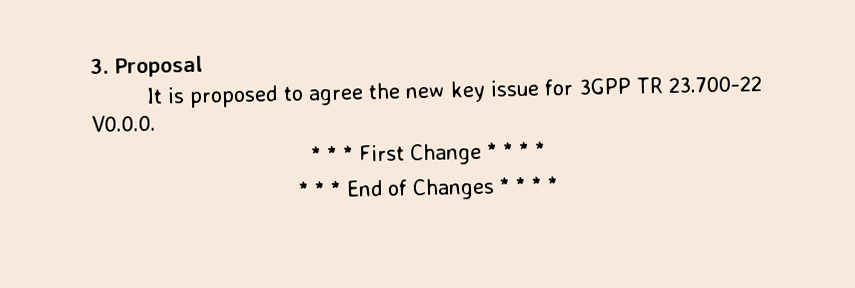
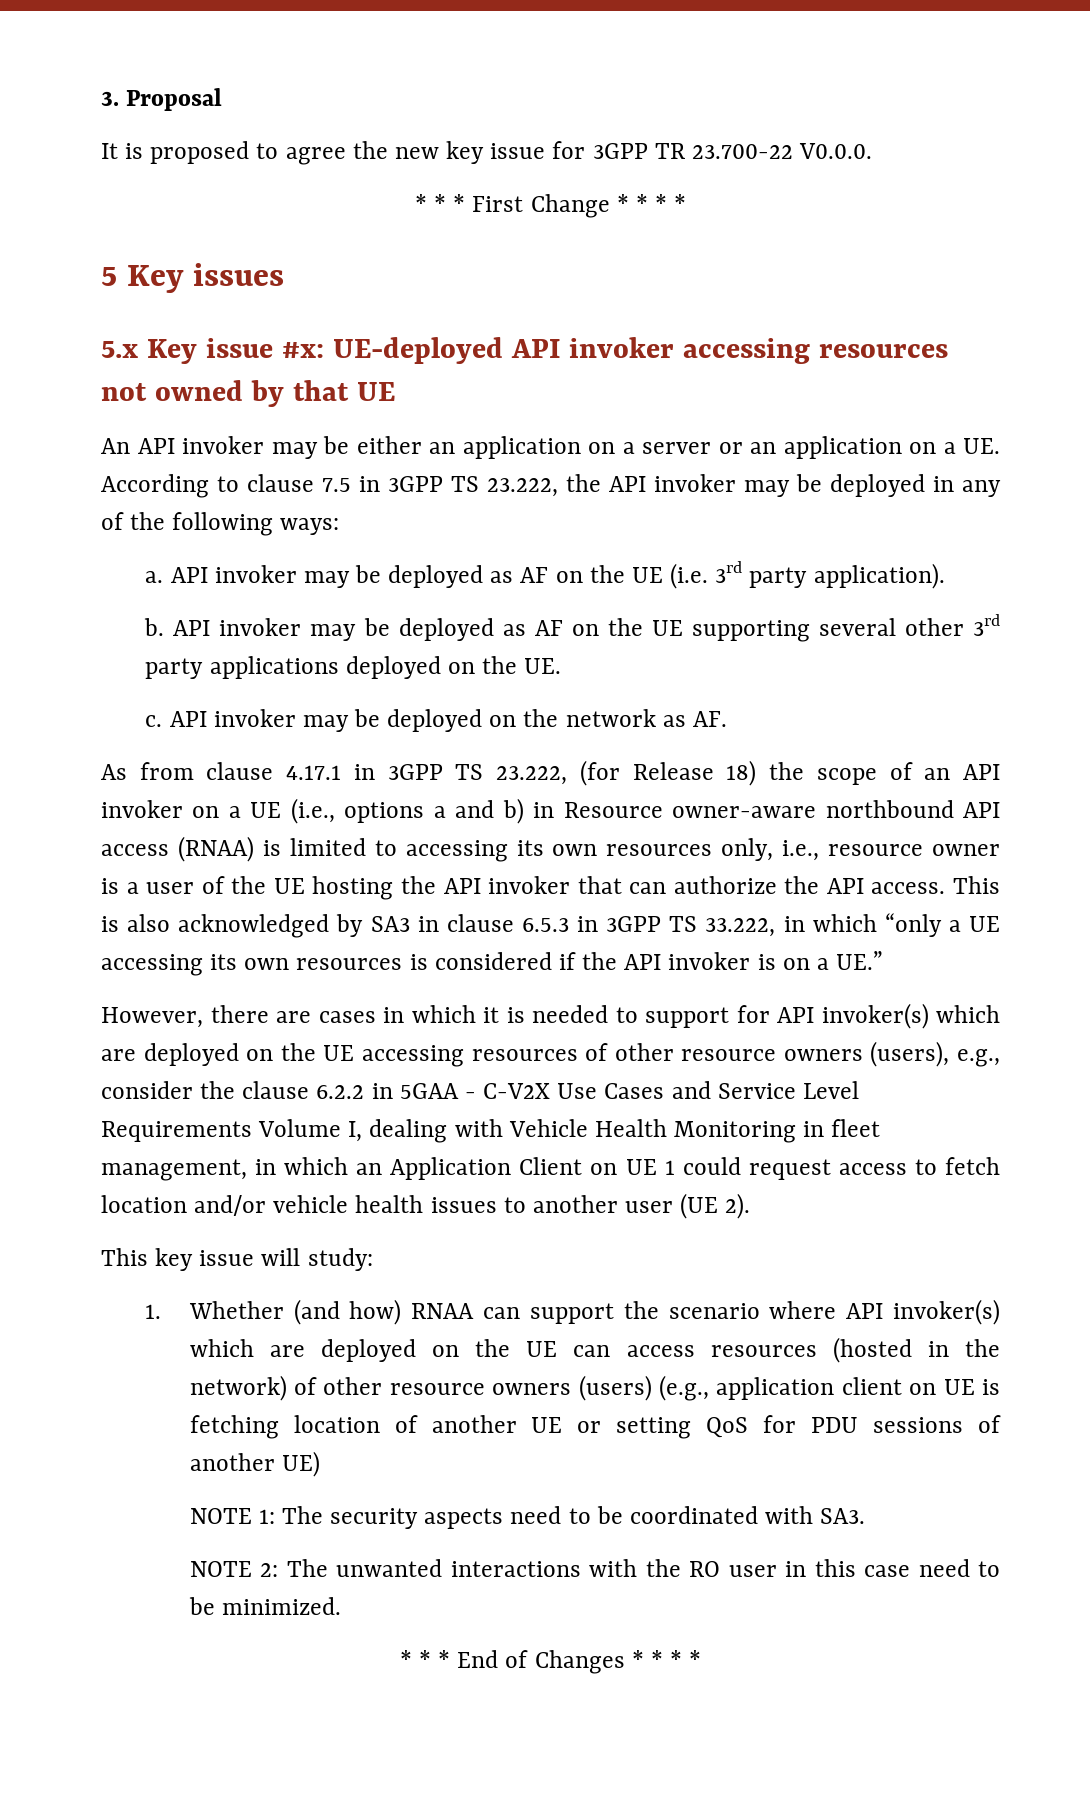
(546, 149) none -> [101,263,284,293] [101,337,949,364] [101,380,395,407] [101,436,1000,459] [101,474,1001,498] [101,512,340,536] [145,561,945,589] [144,614,1000,642] [145,656,562,679] [145,709,727,732] [101,760,1001,786] [101,798,1000,824] [101,836,1000,862] [101,876,1000,900] [101,913,1000,938] [101,951,884,976] [101,1003,1000,1029] [101,1041,1001,1067] [101,1081,859,1099] [101,1119,881,1143] [101,1157,1001,1181] [101,1193,751,1219] [101,1248,373,1271] [145,1299,1001,1325] [189,1337,1000,1363] [189,1375,1000,1401] [189,1415,1001,1439] [189,1451,320,1477] [189,1506,866,1529] [189,1559,1000,1577] [188,1597,341,1615] // 5 Key issues // 5.x Key issue #x: UE-deployed API invoker accessing resources not owned by that UE // An API invoker may be either an application on a server or an application on a UE. According to clause 7.5 in 3GPP TS 23.222, the API invoker may be deployed in any of the following ways: // a. API invoker may be deployed as AF on the UE (i.e. 3rd party application). // b. API invoker may be deployed as AF on the UE supporting several other 3rd party applications deployed on the UE. // c. API invoker may be deployed on the network as AF. // As from clause 4.17.1 in 3GPP TS 23.222, (for Release 18) the scope of an API invoker on a UE (i.e., options a and b) in Resource owner-aware northbound API access (RNAA) is limited to accessing its own resources only, i.e., resource owner is a user of the UE hosting the API invoker that can authorize the API access. This is also acknowledged by SA3 in clause 6.5.3 in 3GPP TS 33.222, in which “only a UE accessing its own resources is considered if the API invoker is on a UE.” // However, there are cases in which it is needed to support for API invoker(s) which are deployed on the UE accessing resources of other resource owners (users), e.g., consider the clause 6.2.2 in 5GAA - C-V2X Use Cases and Service Level Requirements Volume I, dealing with Vehicle Health Monitoring in fleet management, in which an Application Client on UE 1 could request access to fetch location and/or vehicle health issues to another user (UE 2). // This key issue will study: // 1. Whether (and how) RNAA can support the scenario where API invoker(s) which are deployed on the UE can access resources (hosted in the network) of other resource owners (users) (e.g., application client on UE is fetching location of another UE or setting QoS for PDU sessions of another UE) // NOTE 1: The security aspects need to be coordinated with SA3. // NOTE 2: The unwanted interactions with the RO user in this case need to be minimized.

